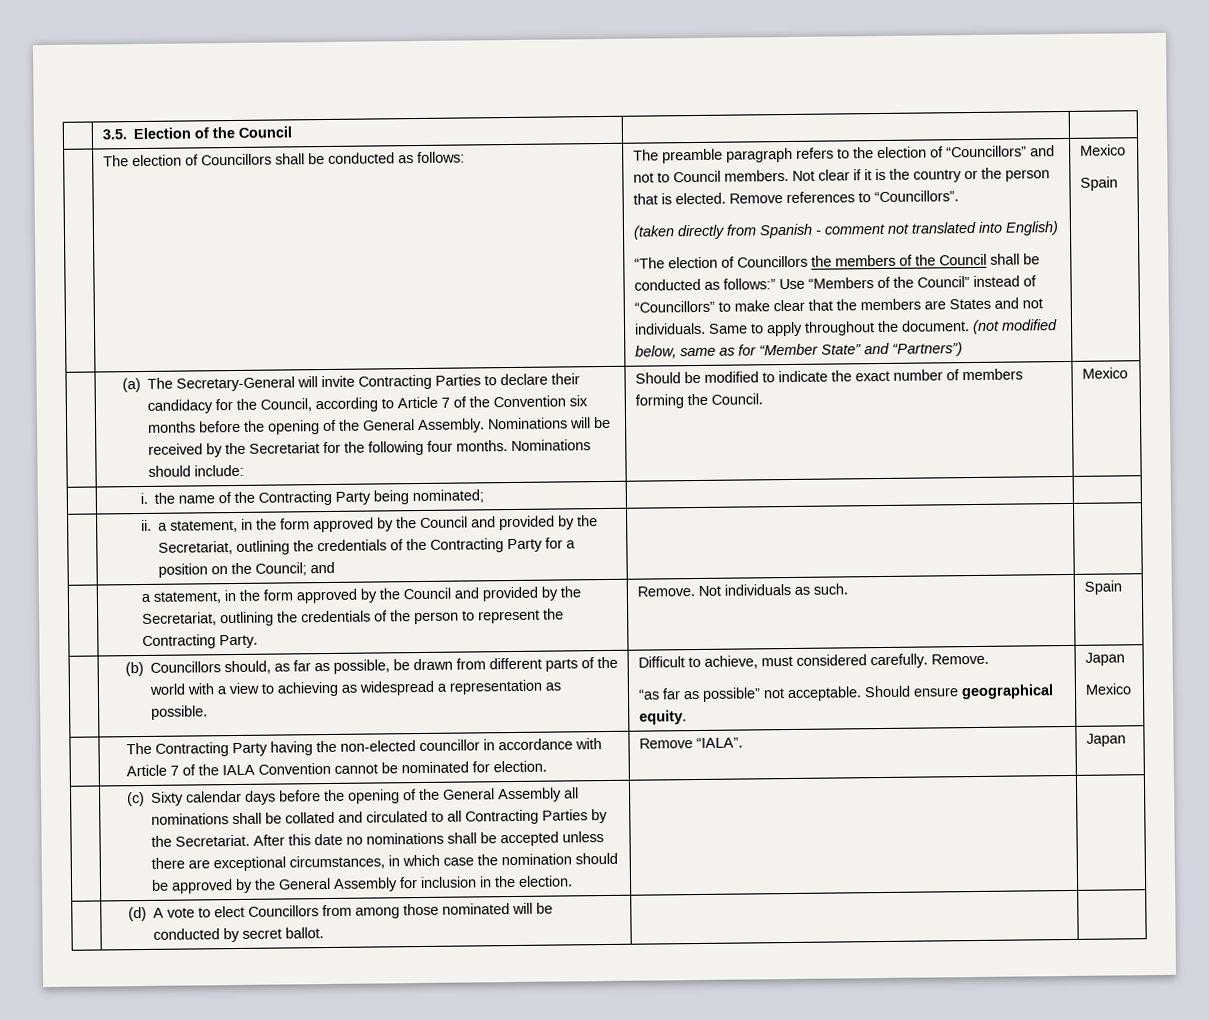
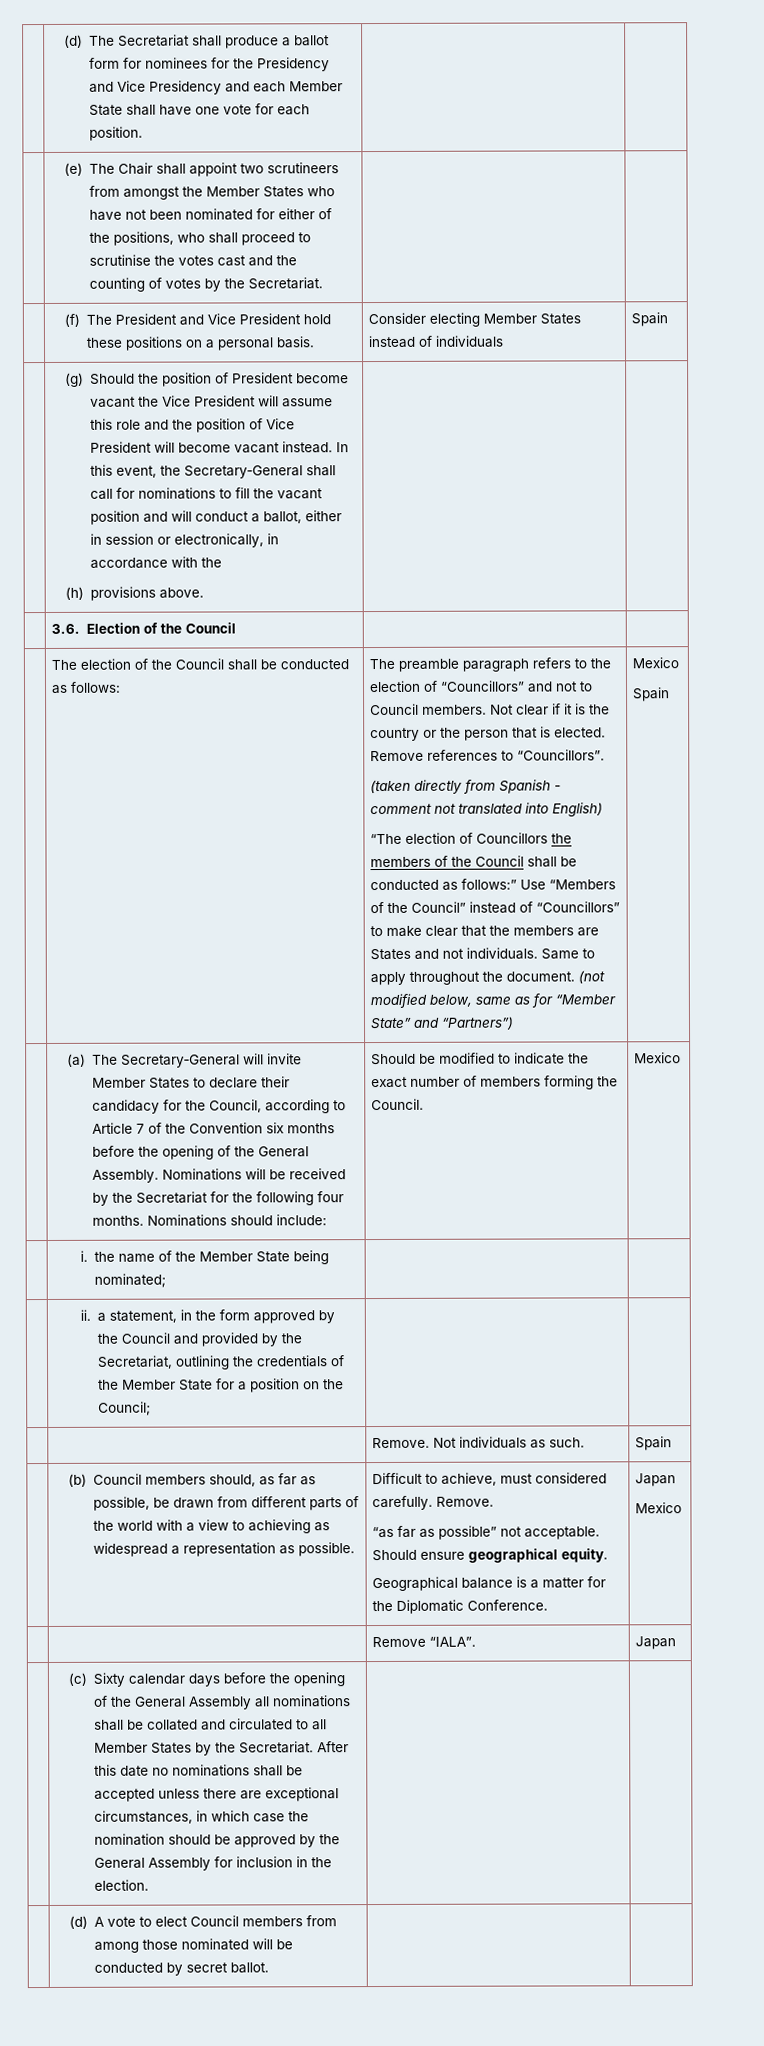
[101,129,127,140] | 3.5. -> [63,34,330,49] [88,57,330,72] [88,80,343,95] [88,103,310,116] [88,126,143,141] [63,162,339,177] [88,185,335,200] [88,208,332,221] [88,231,311,246] [88,254,297,267] [88,277,323,292] [63,313,331,327] [85,336,314,351] [368,312,582,327] [368,335,504,349] [631,312,669,327] [64,372,349,387] [89,395,333,408] [89,418,295,433] [89,441,349,454] [89,464,336,479] [89,487,323,500] [89,510,342,525] [89,533,279,548] [89,556,222,569] [64,586,204,601] [51,623,81,634] | (d) The Secretariat shall produce a ballot form for nominees for the Presidency and Vice Presidency and each Member State shall have one vote for each position. | | // | (e) The Chair shall appoint two scrutineers from amongst the Member States who have not been nominated for either of the positions, who shall proceed to scrutinise the votes cast and the counting of votes by the Secretariat. | | // | (f) The President and Vice President hold these positions on a personal basis. | Consider electing Member States instead of individuals | Spain // | (g) Should the position of President become vacant the Vice President will assume this role and the position of Vice President will become vacant instead. In this event, the Secretary‐General shall call for nominations to fill the vacant position and will conduct a ballot, either in session or electronically, in accordance with the // (h) provisions above. | | // | 3.6.
[200,153,272,166] Councillors -> [151,658,225,670] the Council
[358,374,482,390] Contracting Parties -> [91,1077,190,1089] Member States
[257,490,371,506] Contracting Party -> [199,1251,291,1263] Member State
[429,538,543,553] Contracting Party -> [122,1379,214,1391] Member State
[309,561,335,574] [140,586,581,604] [141,608,564,627] [141,634,258,650] and | | // | a statement, in the form approved by the Council and provided by the Secretariat, outlining the credentials of the person to represent the Contracting Party. -> (152, 1408) | | // |
[150,661,222,673] Councillors -> [92,1473,206,1485] Council members
[1084,652,1125,666] [1084,683,1132,695] [125,738,602,757] [125,760,547,777] | Japan // Mexico // | The Contracting Party having the non-elected councillor in accordance with Article 7 of the IALA Convention cannot be nominated for election. -> [372,1576,607,1592] [372,1599,549,1614] [635,1473,677,1487] [635,1502,683,1514] // Geographical balance is a matter for the Diplomatic Conference. | Japan // Mexico // |
[465,809,589,825] Contracting Parties -> [93,1742,192,1754] Member States
[248,905,320,917] Councillors -> [189,1915,303,1927] Council members

